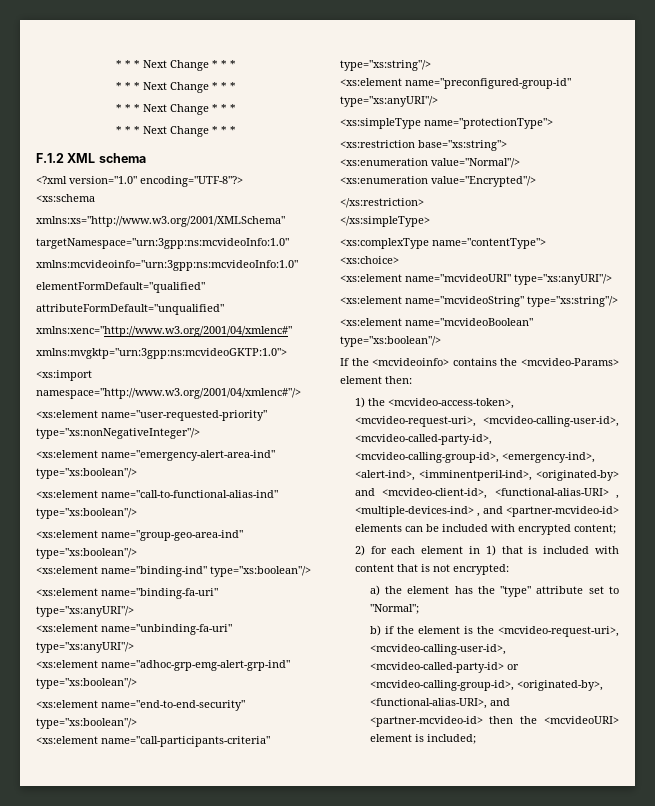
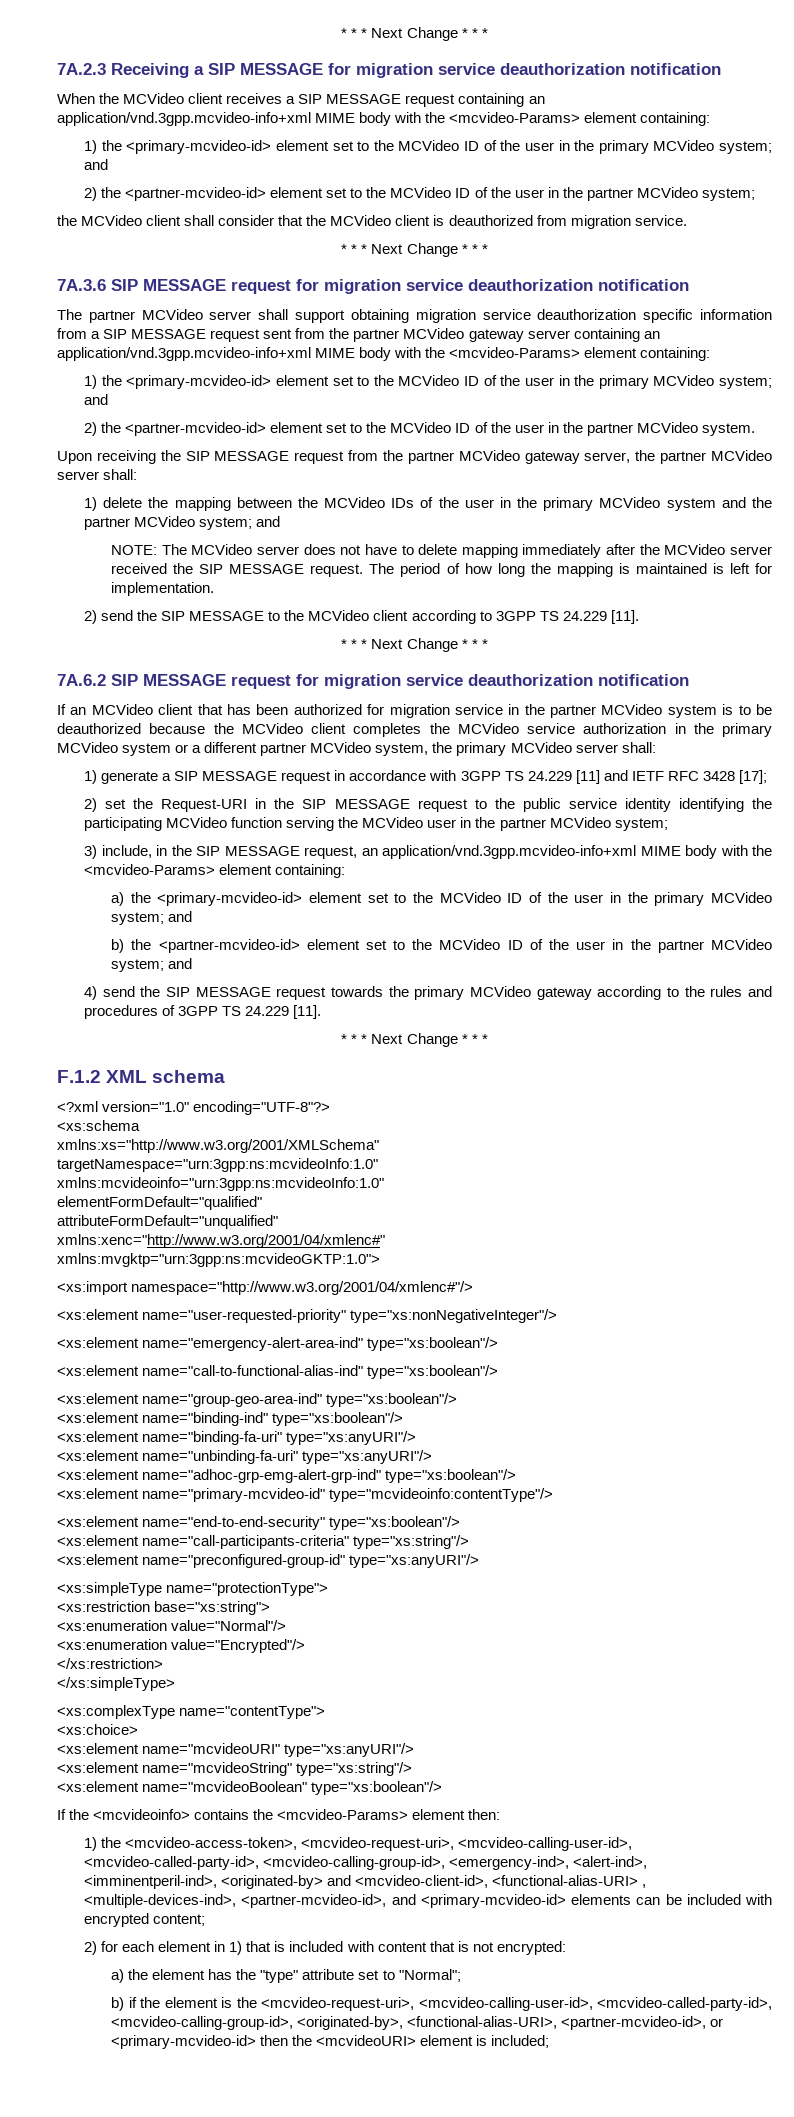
[115,60,236,71] [115,82,236,93] [115,104,236,115] * * * Next Change * * * // * * * Next Change * * * // * * * Next Change * * * -> [341,27,488,41] [57,63,721,78] [57,93,545,107] [57,112,711,126] [84,140,773,154] [84,159,109,170] [84,187,755,201] [57,215,687,229] [341,243,488,257] [57,279,689,294] [57,309,773,323] [57,328,660,342] [57,347,711,361] [84,375,773,389] [84,394,109,405] [84,422,755,436] [57,450,773,464] [57,469,138,480] [84,497,773,511] [84,516,281,530] [111,544,772,558] [111,563,772,577] [111,582,215,596] [84,610,639,624] [341,638,488,652] [57,674,689,689] [57,704,773,718] [57,723,772,737] [57,742,656,756] [84,770,767,784] [84,798,772,812] [84,817,668,831] [84,845,773,859] [84,864,346,878] [111,892,772,906] [111,911,193,925] [111,939,772,953] [111,958,193,972] [84,986,773,1000] [84,1005,322,1019] * * * Next Change * * * // 7A.2.3 Receiving a SIP MESSAGE for migration service deauthorization notification // When the MCVideo client receives a SIP MESSAGE request containing an application/vnd.3gpp.mcvideo-info+xml MIME body with the <mcvideo-Params> element containing: // 1) the <primary-mcvideo-id> element set to the MCVideo ID of the user in the primary MCVideo system; and // 2) the <partner-mcvideo-id> element set to the MCVideo ID of the user in the partner MCVideo system; // the MCVideo client shall consider that the MCVideo client is deauthorized from migration service. // * * * Next Change * * * // 7A.3.6 SIP MESSAGE request for migration service deauthorization notification // The partner MCVideo server shall support obtaining migration service deauthorization specific information from a SIP MESSAGE request sent from the partner MCVideo gateway server containing an application/vnd.3gpp.mcvideo-info+xml MIME body with the <mcvideo-Params> element containing: // 1) the <primary-mcvideo-id> element set to the MCVideo ID of the user in the primary MCVideo system; and // 2) the <partner-mcvideo-id> element set to the MCVideo ID of the user in the partner MCVideo system. // Upon receiving the SIP MESSAGE request from the partner MCVideo gateway server, the partner MCVideo server shall: // 1) delete the mapping between the MCVideo IDs of the user in the primary MCVideo system and the partner MCVideo system; and // NOTE: The MCVideo server does not have to delete mapping immediately after the MCVideo server received the SIP MESSAGE request. The period of how long the mapping is maintained is left for implementation. // 2) send the SIP MESSAGE to the MCVideo client according to 3GPP TS 24.229 [11]. // * * * Next Change * * * // 7A.6.2 SIP MESSAGE request for migration service deauthorization notification // If an MCVideo client that has been authorized for migration service in the partner MCVideo system is to be deauthorized because the MCVideo client completes the MCVideo service authorization in the primary MCVideo system or a different partner MCVideo system, the primary MCVideo server shall: // 1) generate a SIP MESSAGE request in accordance with 3GPP TS 24.229 [11] and IETF RFC 3428 [17]; // 2) set the Request-URI in the SIP MESSAGE request to the public service identity identifying the participating MCVideo function serving the MCVideo user in the partner MCVideo system; // 3) include, in the SIP MESSAGE request, an application/vnd.3gpp.mcvideo-info+xml MIME body with the <mcvideo-Params> element containing: // a) the <primary-mcvideo-id> element set to the MCVideo ID of the user in the primary MCVideo system; and // b) the <partner-mcvideo-id> element set to the MCVideo ID of the user in the partner MCVideo system; and // 4) send the SIP MESSAGE request towards the primary MCVideo gateway according to the rules and procedures of 3GPP TS 24.229 [11].
(137, 683) none -> [57,1488,554,1502] // <xs:element name="primary-mcvideo-id" type="mcvideoinfo:contentType"/>
[354,506,619,517] <multiple-devices-ind> , and <partner-mcvideo-id> -> [84,1894,566,1908] <multiple-devices-ind>, <partner-mcvideo-id>, and <primary-mcvideo-id>
[369,662,519,673] <mcvideo-called-party-id> or -> [596,1997,772,2011] <mcvideo-called-party-id>,
[489,698,510,706] [369,716,483,727] and <partner-mcvideo-id> -> [561,2016,724,2030] [111,2035,257,2049] <partner-mcvideo-id>, or <primary-mcvideo-id>

